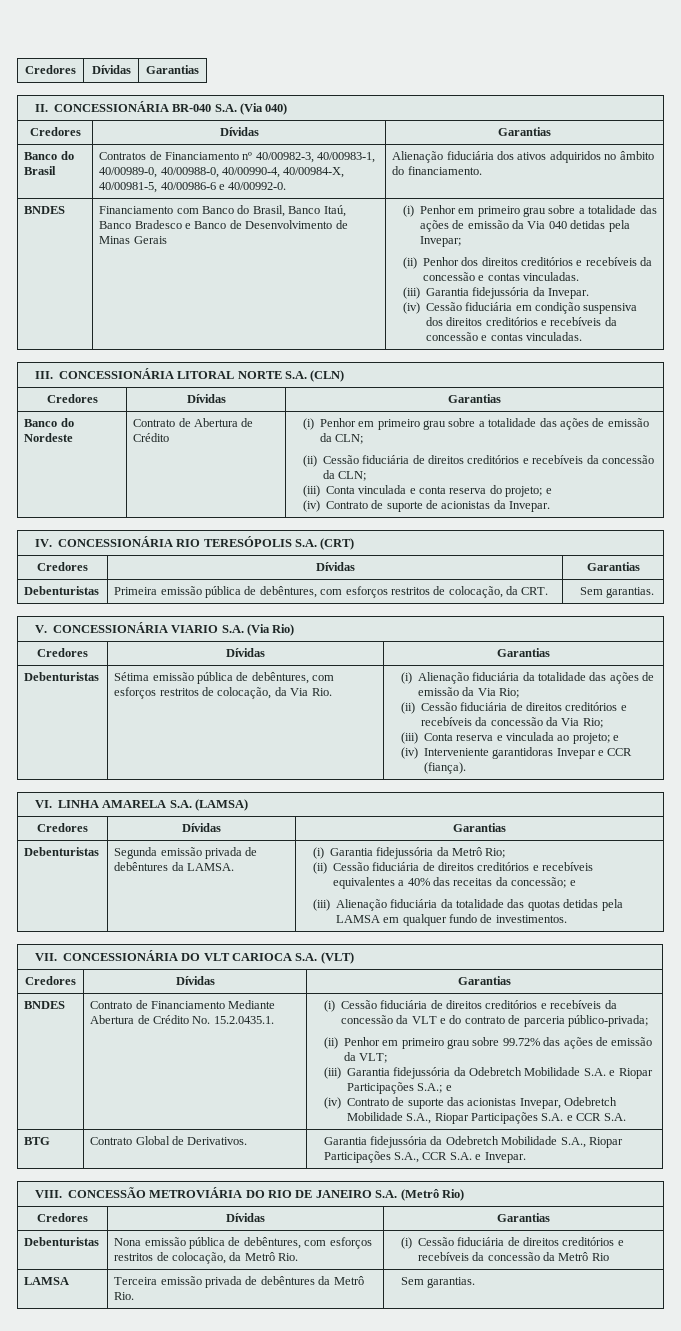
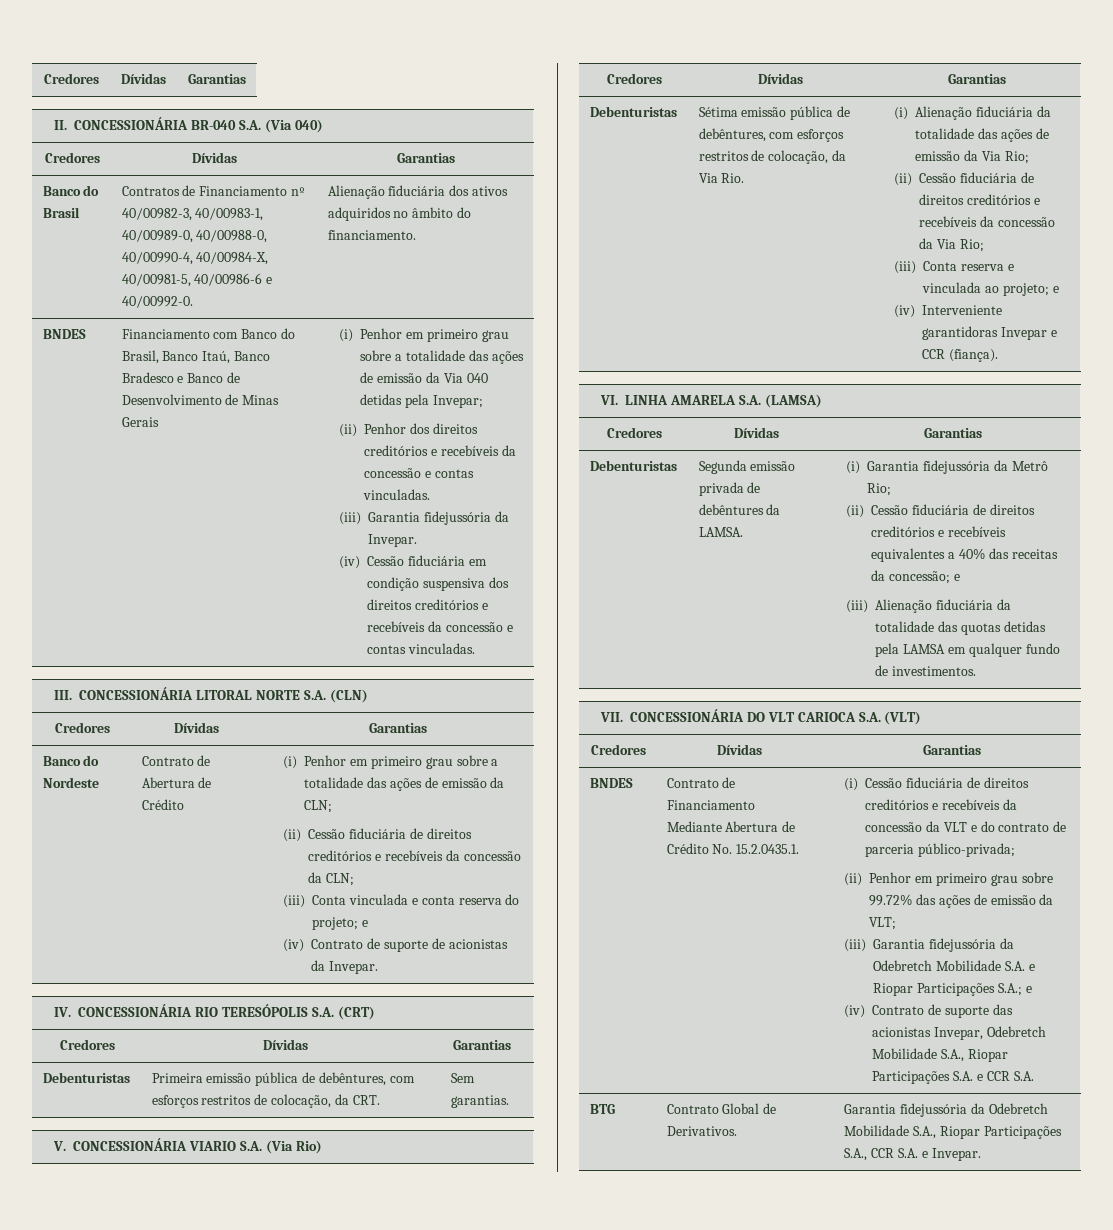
[34,1187,464,1201] [37,1213,88,1222] [226,1213,265,1222] [497,1213,550,1222] [24,1237,100,1246] [114,1237,372,1249] [114,1252,299,1264] [400,1237,624,1249] [417,1252,609,1261] [24,1277,70,1285] [114,1276,364,1288] [114,1292,135,1300] [400,1277,476,1288] // VIII. CONCESSÃO METROVIÁRIA DO RIO DE JANEIRO S.A. (Metrô Rio) // Credores | Dívidas | Garantias // Debenturistas | Nona emissão pública de debêntures, com esforços restritos de colocação, da Metrô Rio. | (i) Cessão fiduciária de direitos creditórios e recebíveis da concessão da Metrô Rio // LAMSA | Terceira emissão privada de debêntures da Metrô Rio. | Sem garantias. -> (981, 1154) none

